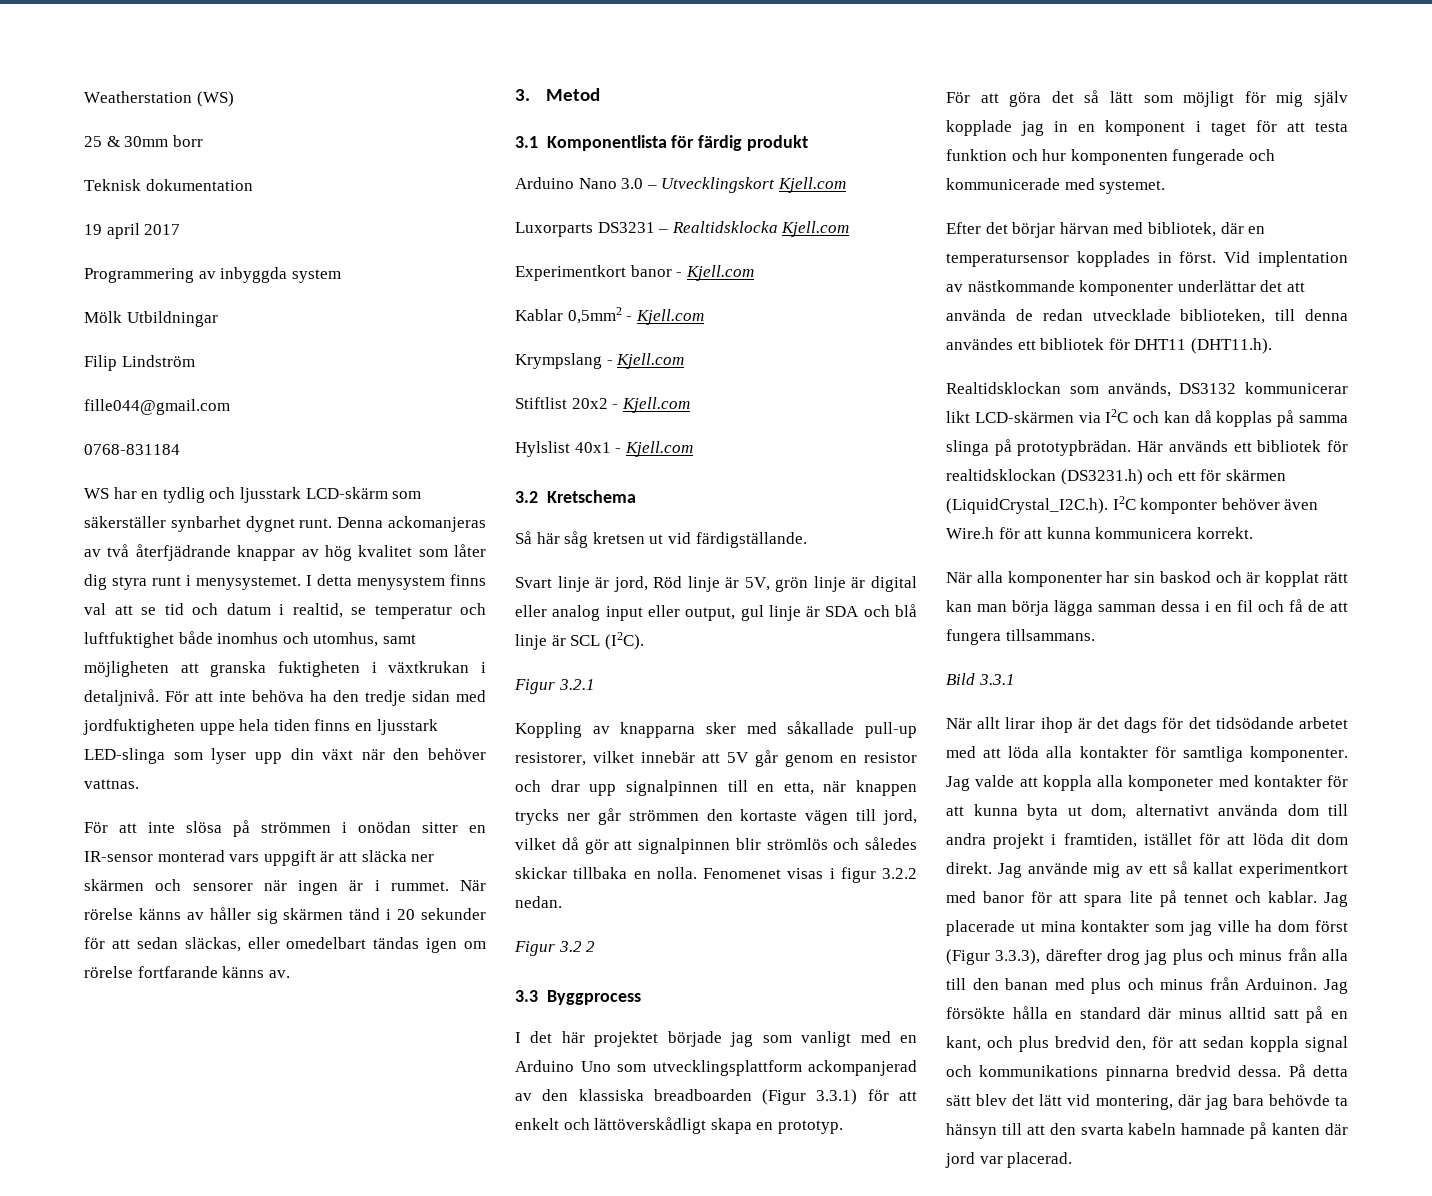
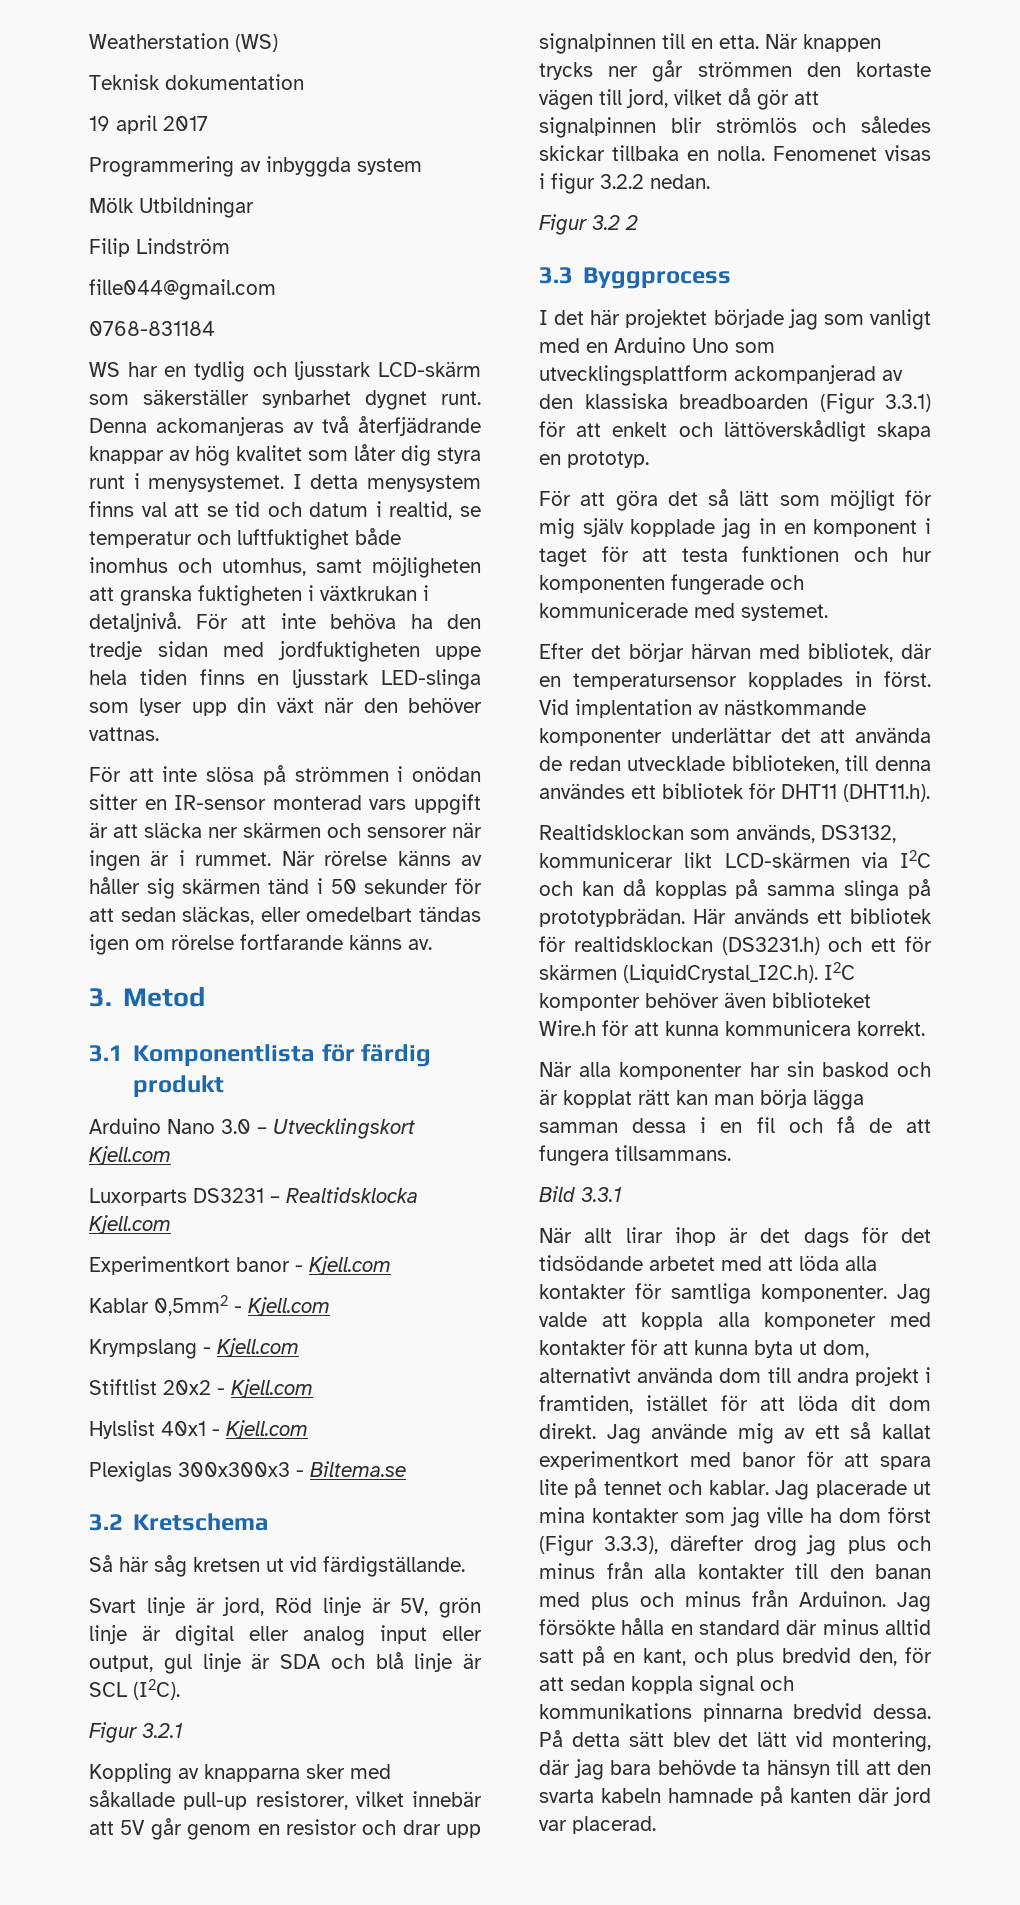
[84,135,203,147] // 25 & 30mm borr -> (278, 43) none
[397,909,416,920] 20 -> [330,879,357,894] 50
(693, 449) none -> [89,1461,406,1482] // Plexiglas 300x300x3 - Biltema.se
[783,781,847,795] etta, när -> [719,33,798,49] etta. När
[946,149,1007,161] funktion -> [742,546,839,562] funktionen
[1179,383,1237,394] DS3132 -> [821,825,896,843] DS3132,
(1319, 504) none -> [772,992,871,1008] biblioteket
(1348, 955) none -> [697,1564,785,1579] kontakter

